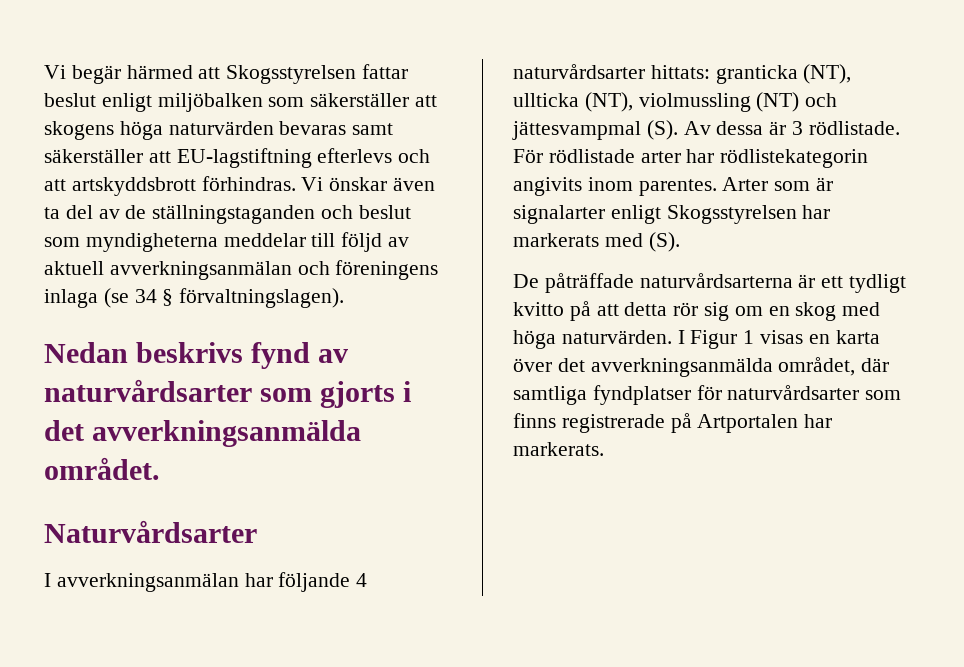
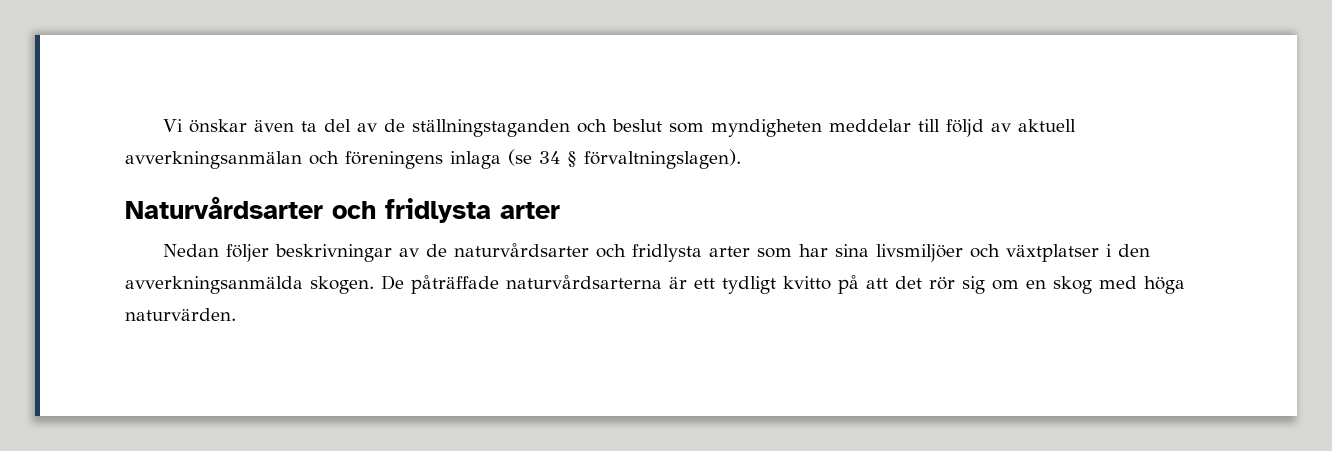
[44,64,409,84] [44,93,438,112] [44,121,394,140] [44,148,431,168] [44,176,324,196] Vi begär härmed att Skogsstyrelsen fattar beslut enligt miljöbalken som säkerställer att skogens höga naturvärden bevaras samt säkerställer att EU-lagstiftning efterlevs och att artskyddsbrott förhindras. Vi -> [162,119,183,132] Vi
[85,233,218,252] myndigheterna -> [710,119,822,137] myndigheten
[44,342,349,369] [44,379,412,408] [44,420,362,447] [44,457,160,480] [44,520,257,543] [44,572,368,592] [513,64,852,84] [513,92,838,112] [512,120,900,140] [513,149,869,168] [513,177,834,196] [513,205,831,224] [513,232,680,252] Nedan beskrivs fynd av naturvårdsarter som gjorts i det avverkningsanmälda området. // Naturvårdsarter // I avverkningsanmälan har följande 4 naturvårdsarter hittats: granticka (NT), ullticka (NT), violmussling (NT) och jättesvampmal (S). Av dessa är 3 rödlistade. För rödlistade arter har rödlistekategorin angivits inom parentes. Arter som är signalarter enligt Skogsstyrelsen har markerats med (S). // -> [125,196,560,223] [162,243,1150,262] [125,276,374,294] Naturvårdsarter och fridlysta arter // Nedan följer beskrivningar av de naturvårdsarter och fridlysta arter som har sina livsmiljöer och växtplatser i den avverkningsanmälda skogen.
[624,302,668,316] detta -> [895,276,922,289] det
[677,330,880,349] [513,357,890,377] [513,385,902,405] [513,413,833,433] [513,442,604,456] I Figur 1 visas en karta över det avverkningsanmälda området, där samtliga fyndplatser för naturvårdsarter som finns registrerade på Artportalen har markerats. -> (236, 314) none

